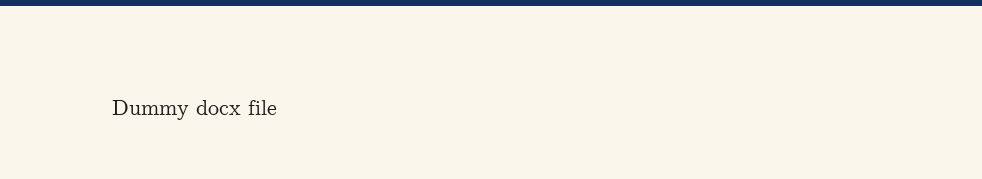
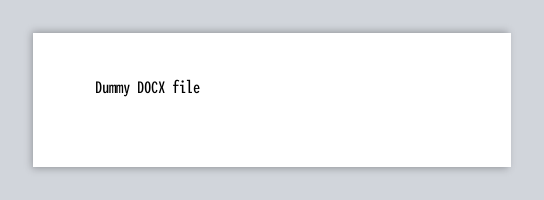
[196,100,241,115] docx -> [137,81,165,94] DOCX

